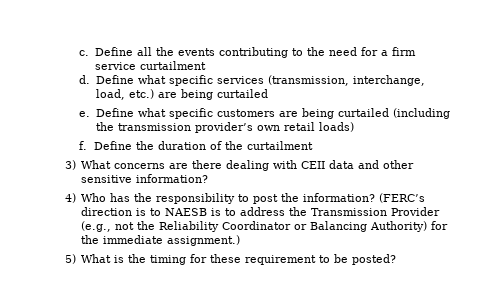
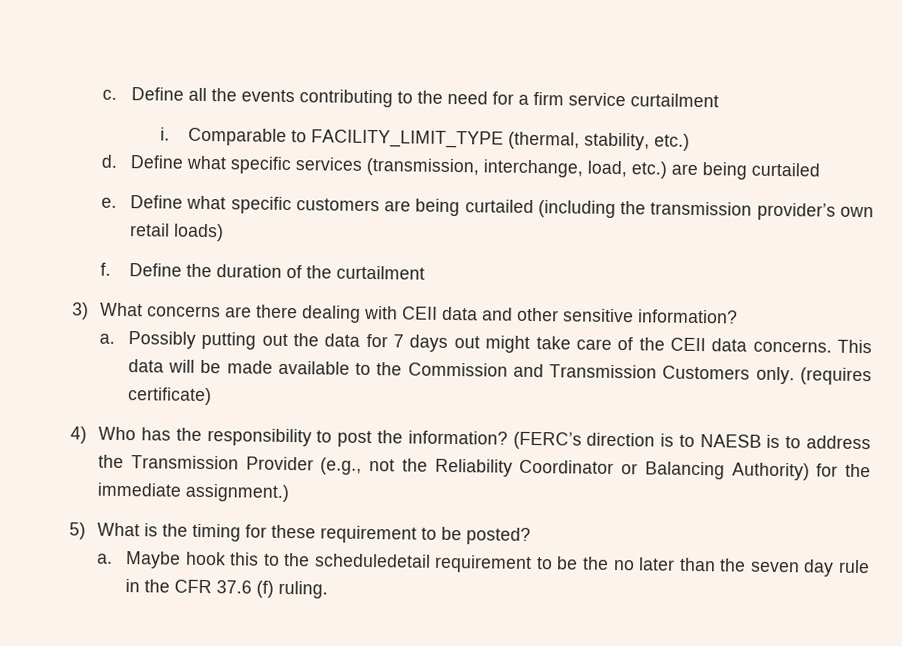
(206, 65) none -> [159,127,691,151] // i. Comparable to FACILITY_LIMIT_TYPE (thermal, stability, etc.)
(209, 178) none -> [99,331,872,354] [127,359,873,386] [126,387,212,406] // a. Possibly putting out the data for 7 days out might take care of the CEII data concerns. This data will be made available to the Commission and Transmission Customers only. (requires certificate)
(397, 259) none -> [97,551,871,577] [124,579,328,599] // a. Maybe hook this to the scheduledetail requirement to be the no later than the seven day rule in the CFR 37.6 (f) ruling.

